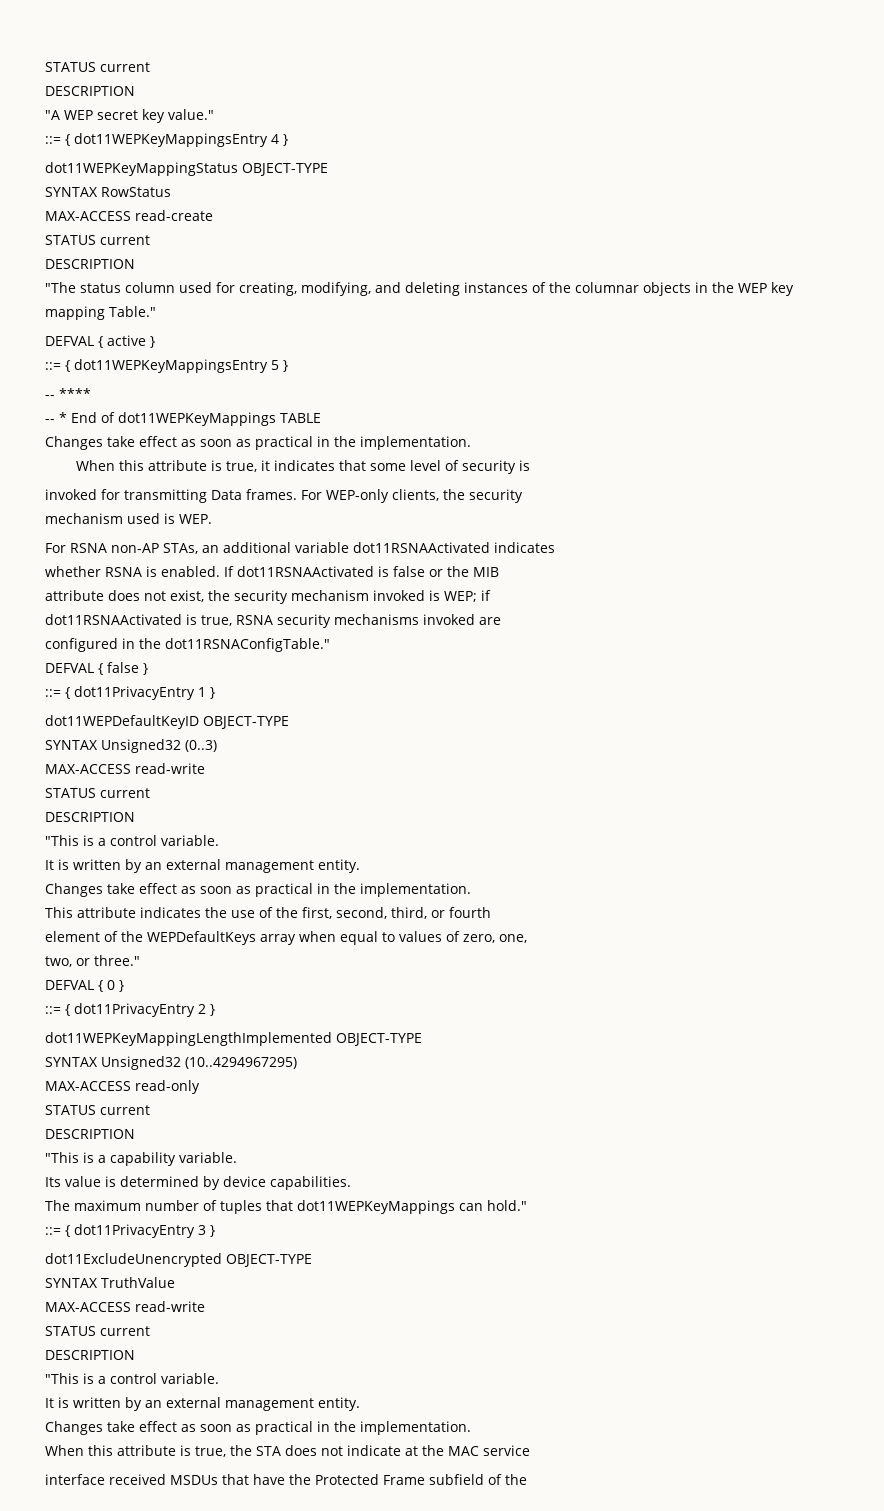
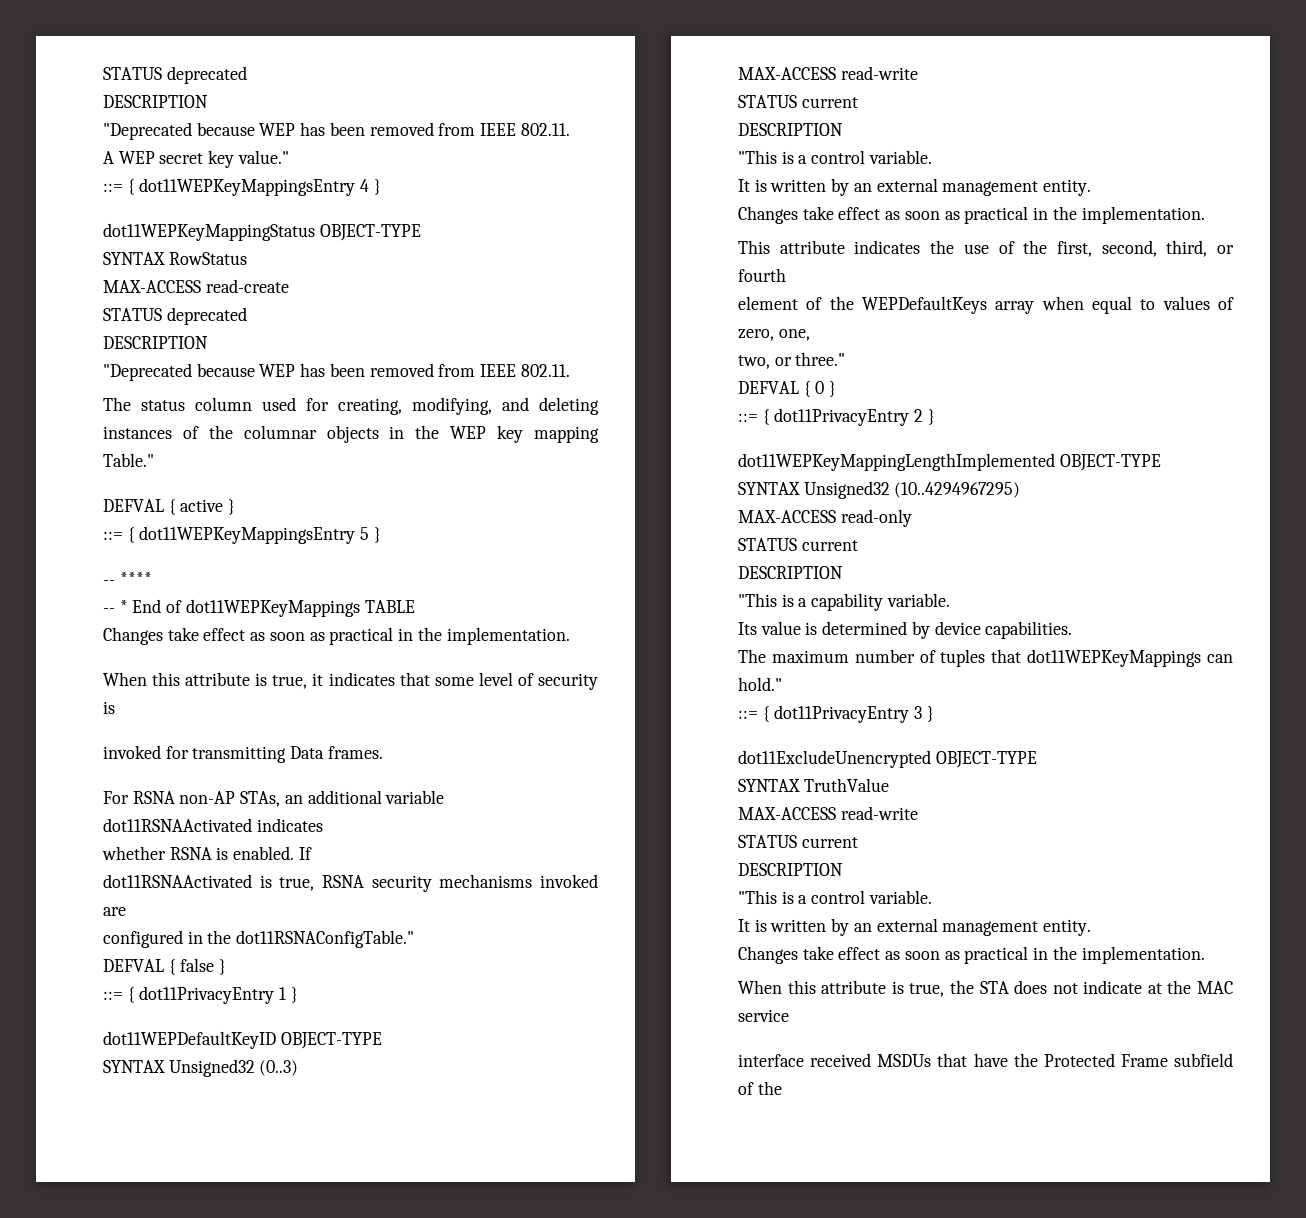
[45,62,150,72] [45,86,135,96] [45,110,60,120] STATUS current // DESCRIPTION // "A -> [103,66,247,84] [103,95,208,108] [103,122,570,140] [103,151,114,164] STATUS deprecated // DESCRIPTION // "Deprecated because WEP has been removed from IEEE 802.11. // A
[99,235,150,245] [45,259,135,269] [45,282,76,293] current // DESCRIPTION // "The -> [166,307,247,325] [103,336,208,349] [103,363,570,381] [103,397,131,411] deprecated // DESCRIPTION // "Deprecated because WEP has been removed from IEEE 802.11. // The
[301,489,523,503] [45,513,212,524] For WEP-only clients, the security // mechanism used is WEP. -> (383, 752) none
[237,566,499,577] [45,590,491,604] dot11RSNAActivated is false or the MIB // attribute does not exist, the security mechanism invoked is WEP; if -> (312, 853) none

